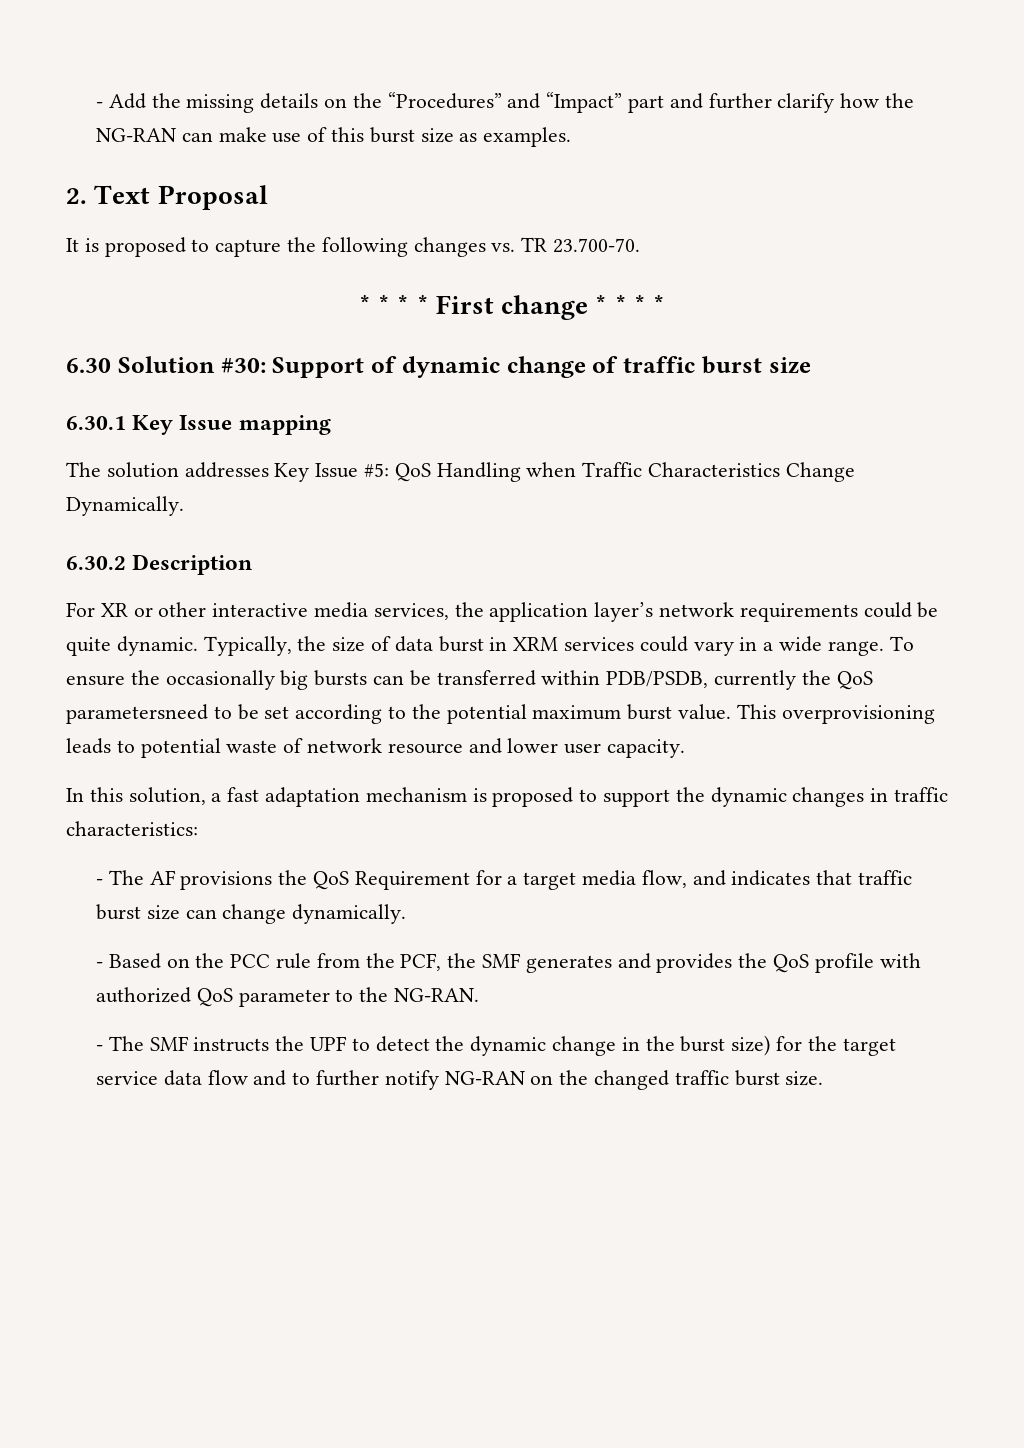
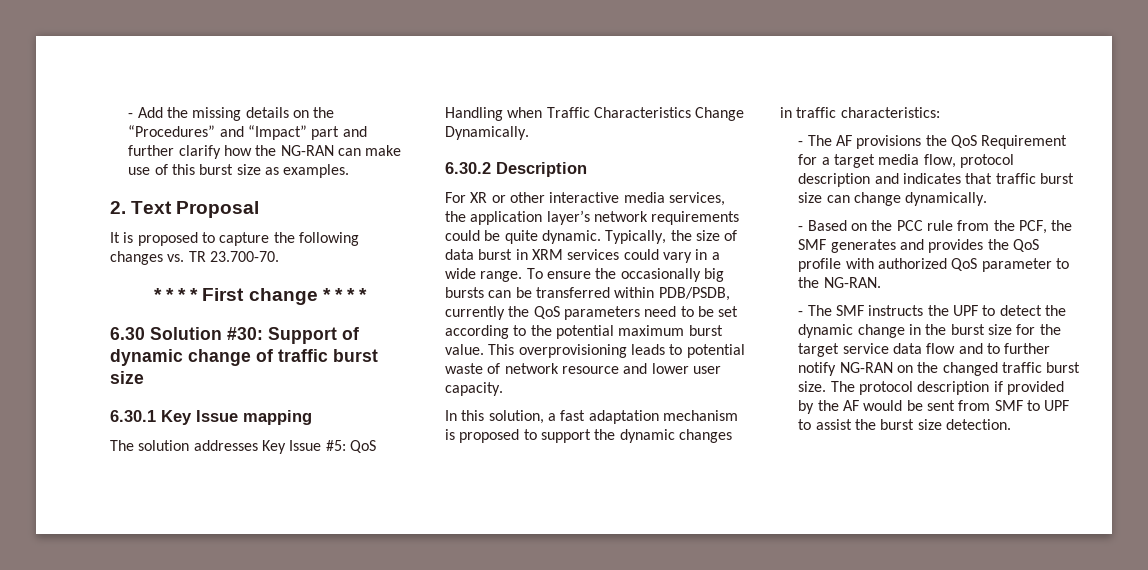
[66,704,208,724] parametersneed -> [563,306,677,320] parameters need
(687, 879) none -> [959,154,1014,168] [798,173,871,187] protocol description
[731,1035,771,1056] size) -> [987,324,1012,335] size
(824, 1078) none -> [830,381,1064,395] [798,400,1070,414] [798,419,1011,430] The protocol description if provided by the AF would be sent from SMF to UPF to assist the burst size detection.

